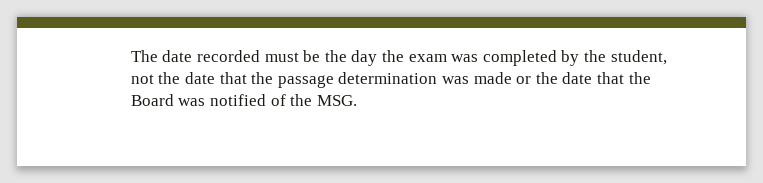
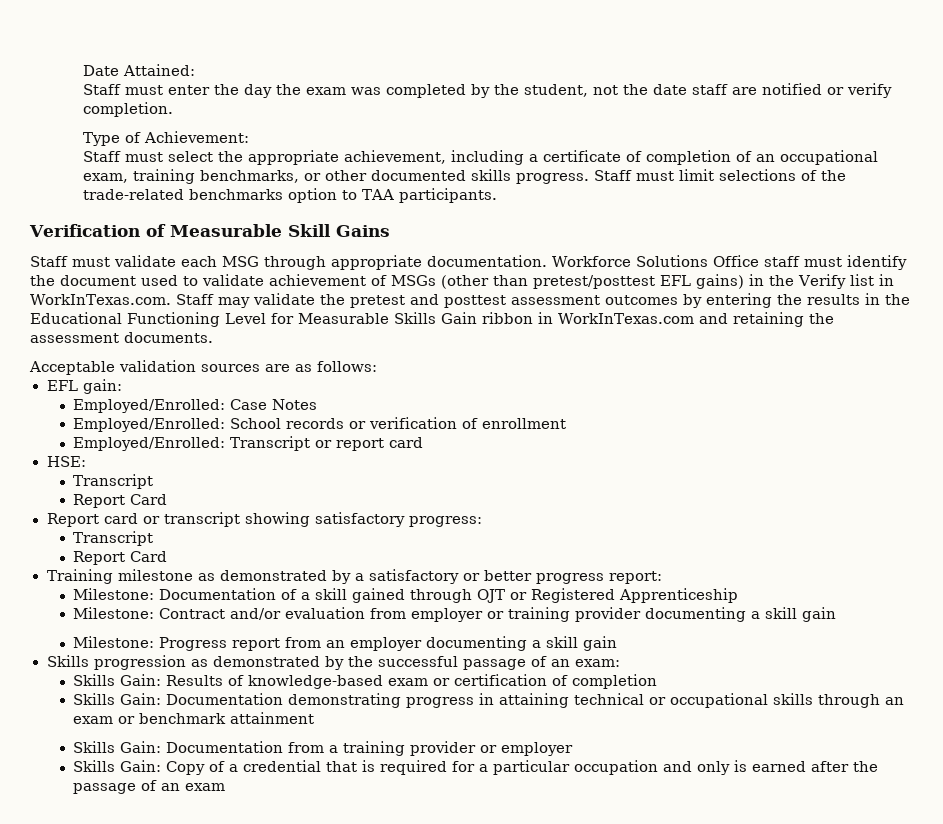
[130,50,321,62] The date recorded must be -> [83,64,196,76] [83,84,211,95] Date Attained: // Staff must enter
[219,72,651,88] [130,94,357,106] that the passage determination was made or the date that the Board was notified of the MSG. -> [692,83,893,98] [83,102,174,117] [83,131,250,146] [83,150,879,165] [83,169,847,184] [83,188,498,203] [29,224,390,237] [30,255,907,270] [30,274,894,289] [30,293,910,308] [30,312,834,327] [30,332,213,343] [29,360,377,375] [46,379,122,394] [73,399,318,413] [73,417,567,432] [73,436,424,451] [46,456,86,467] [73,474,154,489] [73,494,168,508] [46,512,482,527] [73,531,154,546] [73,551,168,565] [46,569,662,584] [73,588,739,603] [73,607,837,622] [73,636,618,651] [46,655,620,670] [73,674,658,689] [73,693,905,708] [73,712,315,724] [73,741,574,756] [73,760,879,775] [73,780,226,794] staff are notified or verify completion. // Type of Achievement: // Staff must select the appropriate achievement, including a certificate of completion of an occupational exam, training benchmarks, or other documented skills progress. Staff must limit selections of the trade-related benchmarks option to TAA participants. // Verification of Measurable Skill Gains // Staff must validate each MSG through appropriate documentation. Workforce Solutions Office staff must identify the document used to validate achievement of MSGs (other than pretest/posttest EFL gains) in the Verify list in WorkInTexas.com. Staff may validate the pretest and posttest assessment outcomes by entering the results in the Educational Functioning Level for Measurable Skills Gain ribbon in WorkInTexas.com and retaining the assessment documents. // Acceptable validation sources are as follows: // EFL gain: // Employed/Enrolled: Case Notes // Employed/Enrolled: School records or verification of enrollment // Employed/Enrolled: Transcript or report card // HSE: // Transcript // Report Card // Report card or transcript showing satisfactory progress: // Transcript // Report Card // Training milestone as demonstrated by a satisfactory or better progress report: // Milestone: Documentation of a skill gained through OJT or Registered Apprenticeship // Milestone: Contract and/or evaluation from employer or training provider documenting a skill gain // Milestone: Progress report from an employer documenting a skill gain // Skills progression as demonstrated by the successful passage of an exam: // Skills Gain: Results of knowledge-based exam or certification of completion // Skills Gain: Documentation demonstrating progress in attaining technical or occupational skills through an exam or benchmark attainment // Skills Gain: Documentation from a training provider or employer // Skills Gain: Copy of a credential that is required for a particular occupation and only is earned after the passage of an exam

